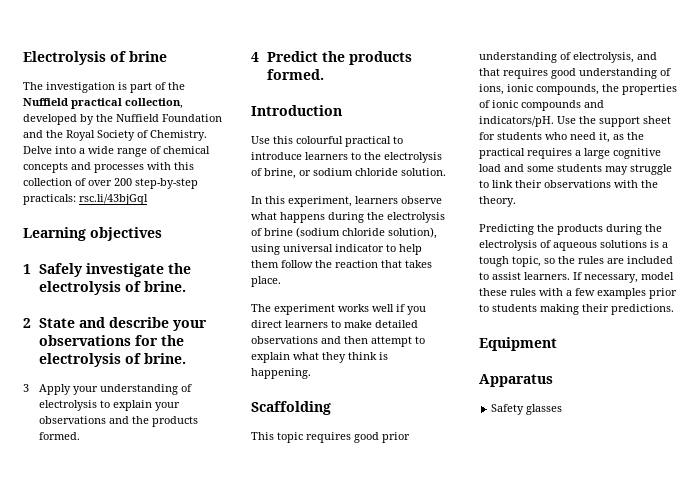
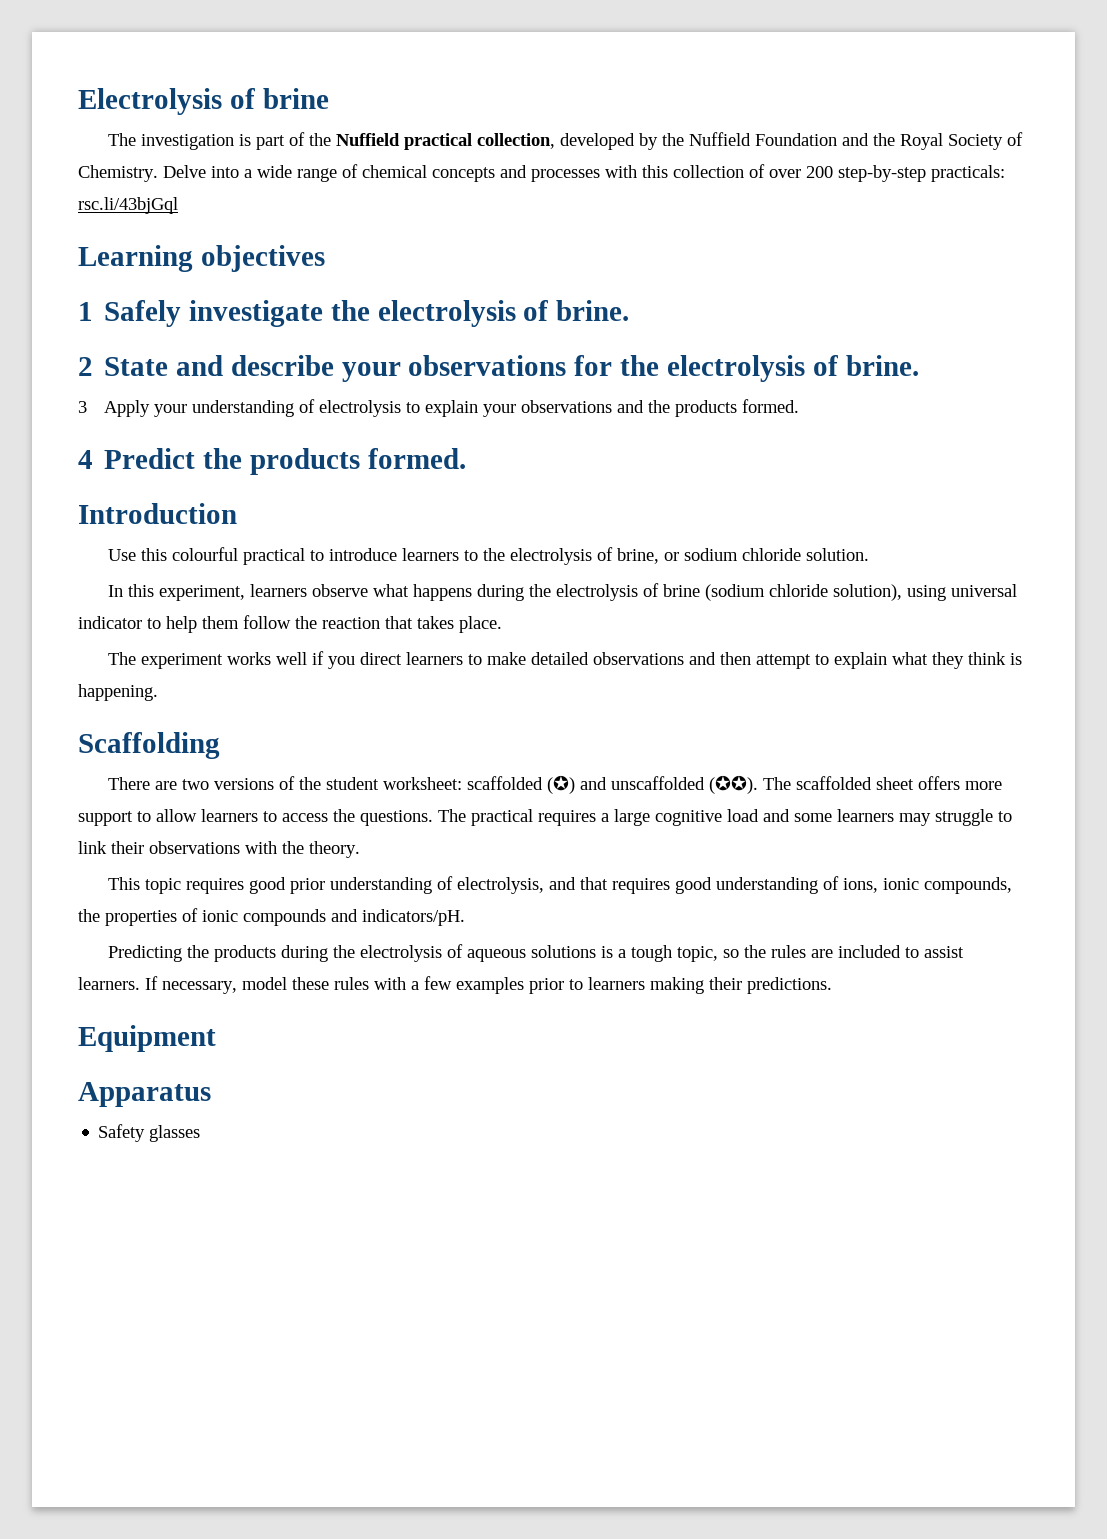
(331, 408) none -> [108,775,1003,794] [78,809,1012,826] [78,841,360,858] // There are two versions of the student worksheet: scaffolded (✪) and unscaffolded (✪✪). The scaffolded sheet offers more support to allow learners to access the questions. The practical requires a large cognitive load and some learners may struggle to link their observations with the theory.
[557,116,671,127] [479,132,644,143] [479,148,661,159] [479,164,672,175] [479,180,658,188] [479,196,516,207] Use the support sheet for students who need it, as the practical requires a large cognitive load and some students may struggle to link their observations with the theory. -> (465, 917) none
[492,304,537,312] students -> [588,977,645,990] learners

